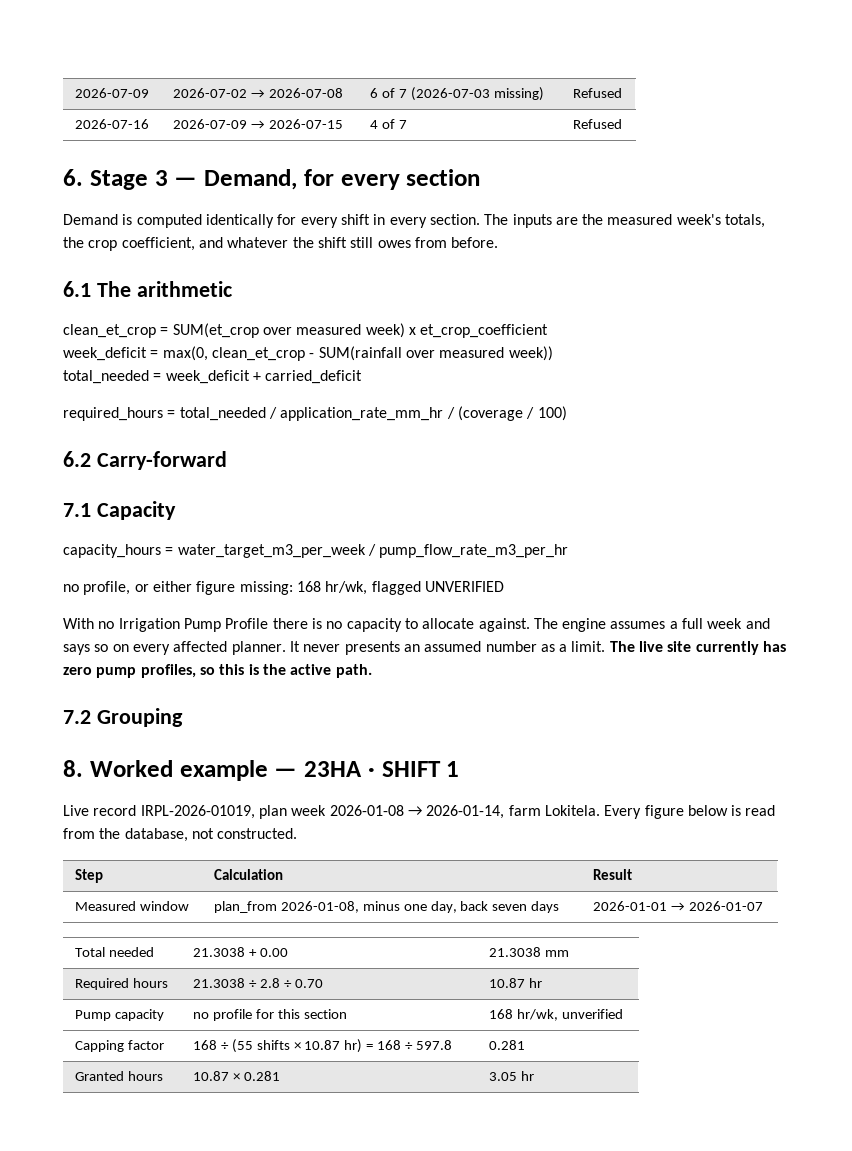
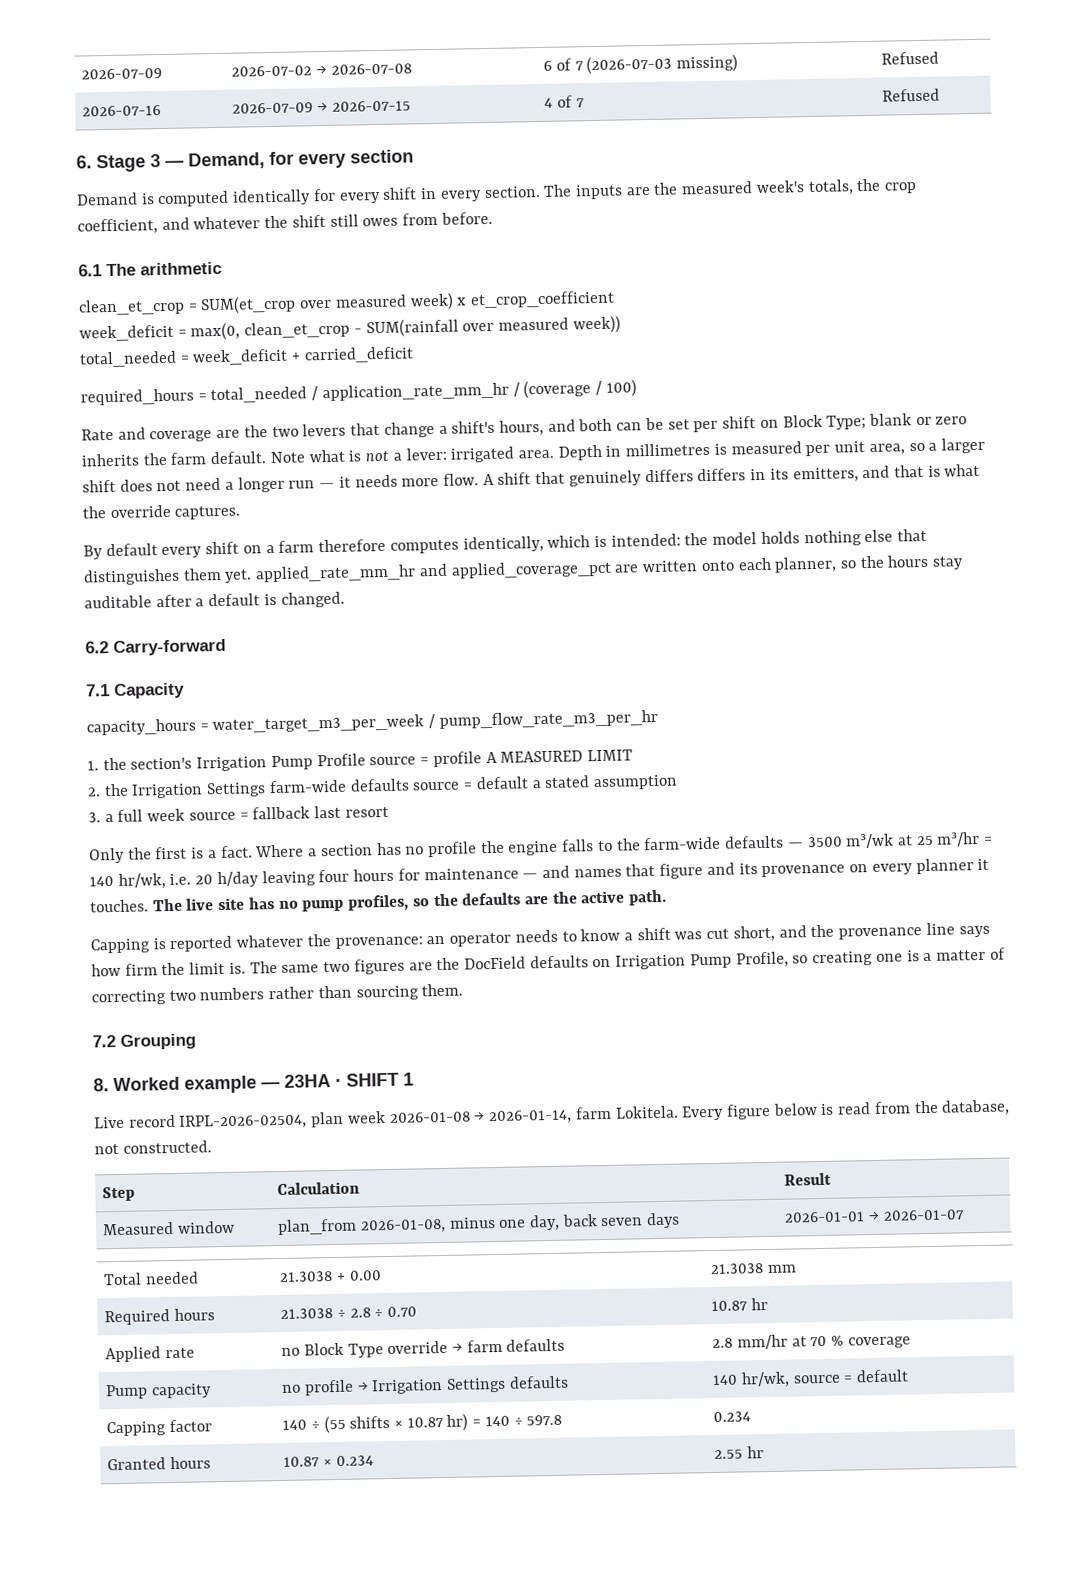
(567, 413) none -> [81,413,968,443] [81,437,985,467] [82,463,981,493] [82,504,241,520] [83,528,928,560] [83,554,965,586] [84,591,345,609] // Rate and coverage are the two levers that change a shift's hours, and both can be set per shift on Block Type; blank or zero inherits the farm default. Note what is not a lever: irrigated area. Depth in millimetres is measured per unit area, so a larger shift does not need a longer run — it needs more flow. A shift that genuinely differs differs in its emitters, and that is what the override captures. // By default every shift on a farm therefore computes identically, which is intended: the model holds nothing else that distinguishes them yet. applied_rate_mm_hr and applied_coverage_pct are written onto each planner, so the hours stay auditable after a default is changed.
[63,581,504,595] [63,618,770,632] [63,641,787,655] [63,664,372,678] no profile, or either figure missing: 168 hr/wk, flagged UNVERIFIED // With no Irrigation Pump Profile there is no capacity to allocate against. The engine assumes a full week and says so on every affected planner. It never presents an assumed number as a limit. The live site currently has zero pump profiles, so this is the active path. -> [87,749,633,772] [87,774,678,799] [88,805,389,823] [89,831,994,864] [89,858,990,889] [90,889,668,913] [90,922,990,954] [91,947,1006,977] [91,983,464,1006] 1. the section's Irrigation Pump Profile source = profile A MEASURED LIMIT // 2. the Irrigation Settings farm-wide defaults source = default a stated assumption // 3. a full week source = fallback last resort // Only the first is a fact. Where a section has no profile the engine falls to the farm-wide defaults — 3500 m³/wk at 25 m³/hr = 140 hr/wk, i.e. 20 h/day leaving four hours for maintenance — and names that figure and its provenance on every planner it touches. The live site has no pump profiles, so the defaults are the active path. // Capping is reported whatever the provenance: an operator needs to know a shift was cut short, and the provenance line says how firm the limit is. The same two figures are the DocField defaults on Irrigation Pump Profile, so creating one is a matter of correcting two numbers rather than sourcing them.
[140,805,255,819] IRPL-2026-01019, -> [179,1113,308,1130] IRPL-2026-02504,
[74,1009,164,1021] [192,1009,347,1021] [488,1009,623,1021] Pump capacity | no profile for this section | 168 hr/wk, unverified -> [105,1346,195,1363] [281,1338,566,1358] [712,1334,911,1350] [106,1383,212,1400] [282,1375,569,1396] [712,1369,910,1388] Applied rate | no Block Type override → farm defaults | 2.8 mm/hr at 70 % coverage // Pump capacity | no profile → Irrigation Settings defaults | 140 hr/wk, source = default
[192,1040,217,1050] 168 -> [282,1419,308,1430] 140
[377,1040,402,1050] 168 -> [484,1415,510,1427] 140
[488,1040,525,1050] 0.281 -> [713,1411,752,1423] 0.234
[243,1071,280,1081] [488,1072,517,1081] 0.281 | 3.05 -> [335,1455,374,1467] [714,1449,744,1459] 0.234 | 2.55

